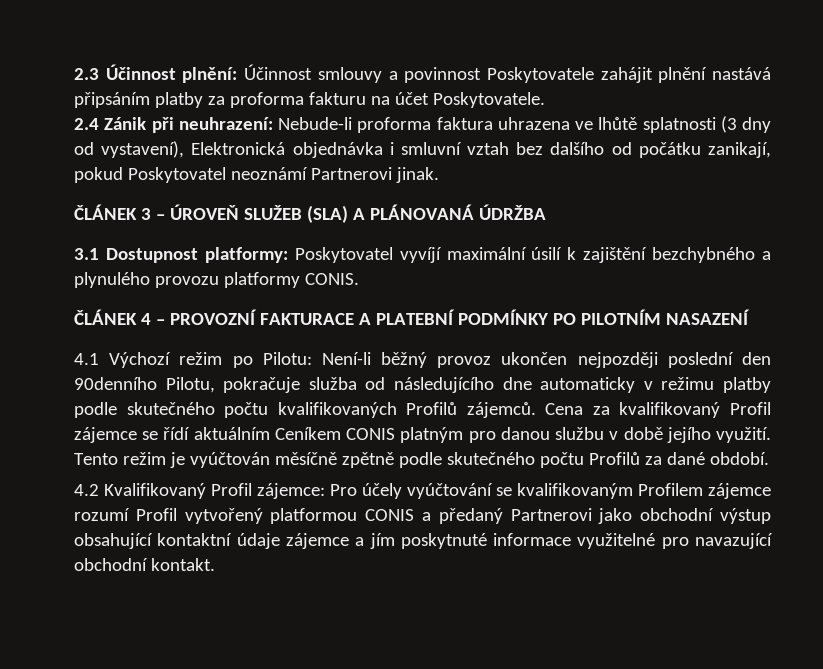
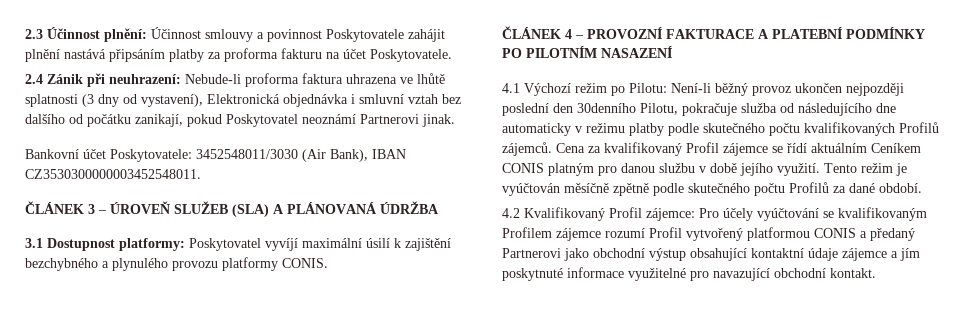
(439, 175) none -> [25,149,406,162] [25,169,201,179] // Bankovní účet Poskytovatele: 3452548011/3030 (Air Bank), IBAN CZ3530300000003452548011.
[74,377,157,390] 90denního -> [577,103,636,113] 30denního

